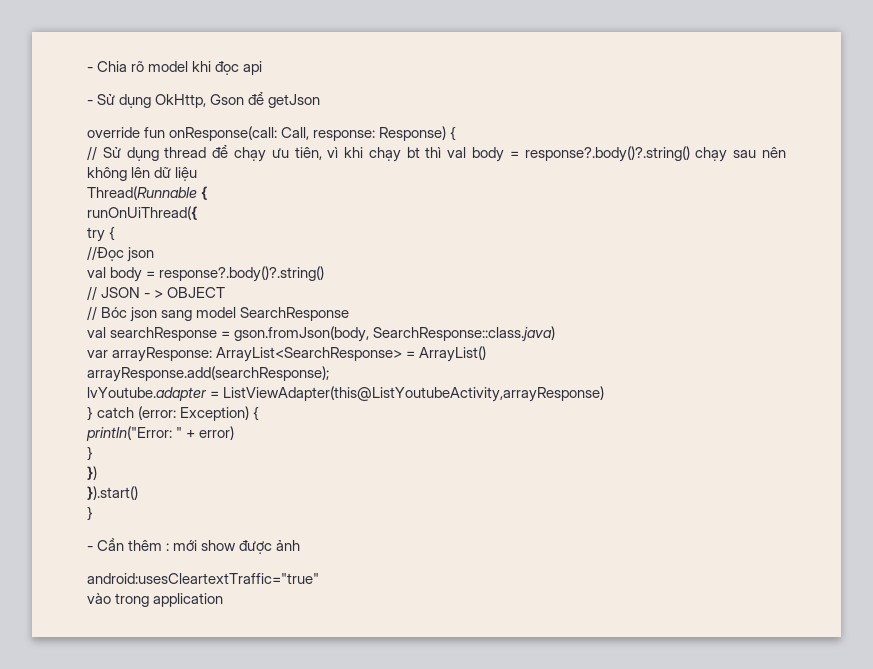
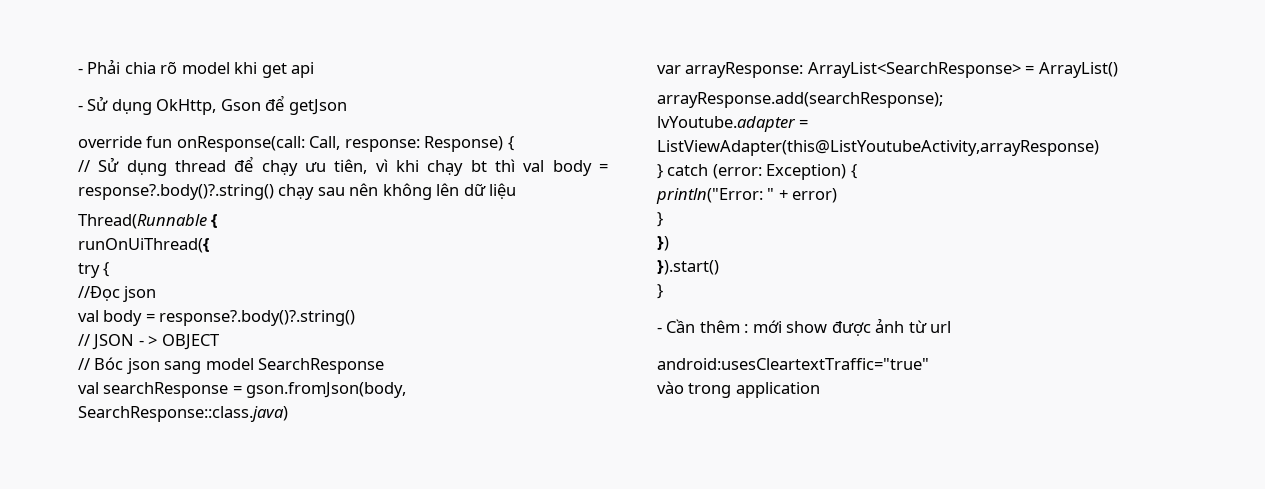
[87,61,128,72] - Chia -> [78,59,156,74] - Phải chia
[215,61,240,75] đọc -> [261,63,287,78] get
(301, 545) none -> [908,320,952,333] từ url

